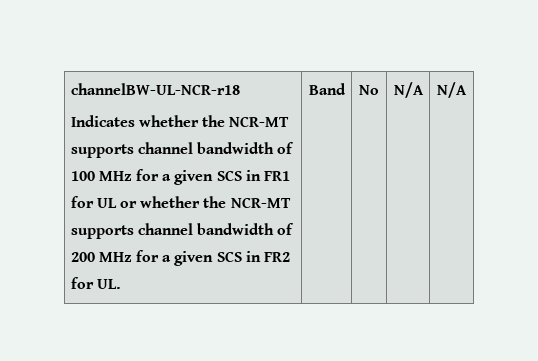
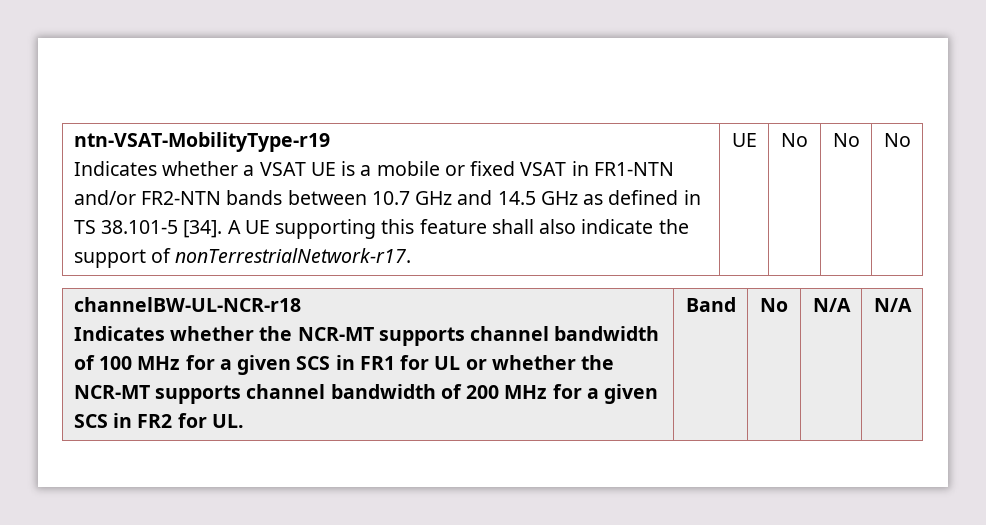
(70, 89) none -> [73,132,330,152] [73,161,674,176] [73,190,701,205] [73,219,689,239] [73,248,412,268] [731,133,757,147] [781,133,808,147] [832,133,860,147] [883,133,911,147] ntn-VSAT-MobilityType-r19 // Indicates whether a VSAT UE is a mobile or fixed VSAT in FR1-NTN and/or FR2-NTN bands between 10.7 GHz and 14.5 GHz as defined in TS 38.101-5 [34]. A UE supporting this feature shall also indicate the support of nonTerrestrialNetwork-r17. | UE | No | No | No //

